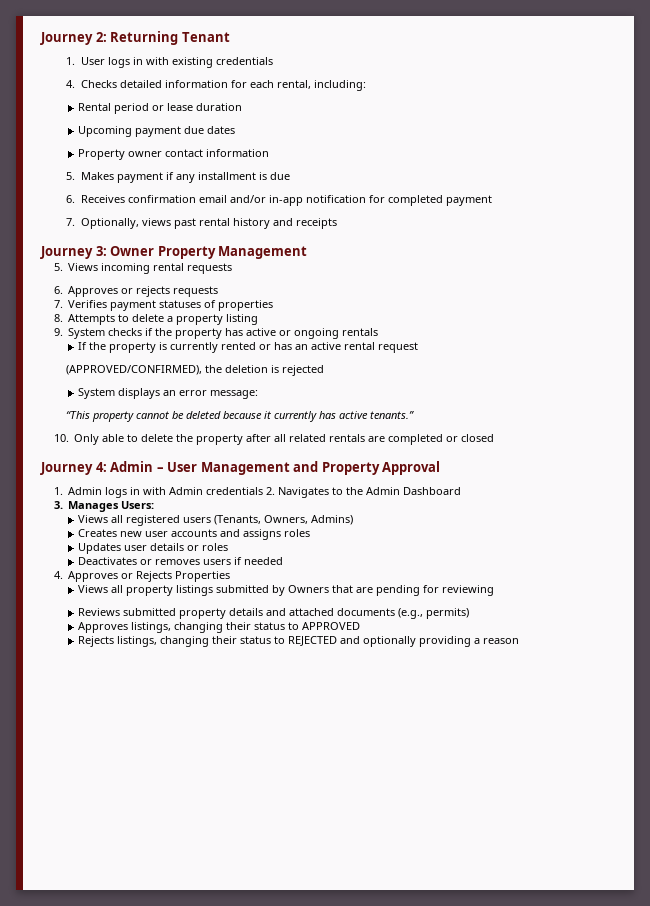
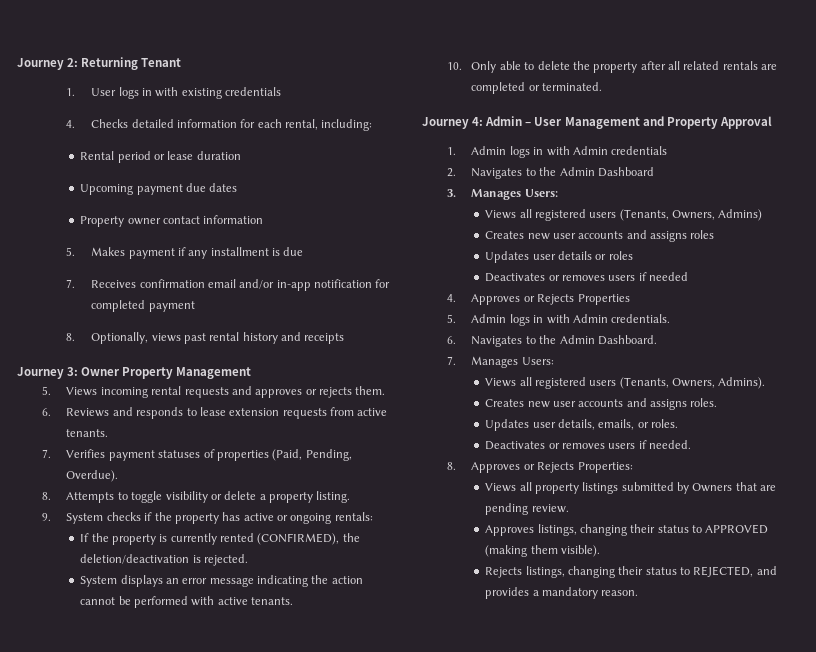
[66,195,76,203] 6. -> [66,279,76,288] 7.
[66,218,76,226] 7. -> [66,333,76,341] 8.
[53,286,219,297] // 6. Approves or rejects requests -> [231,386,386,398] [41,407,388,419] [66,429,109,437] and approves or rejects them. // 6. Reviews and responds to lease extension requests from active tenants.
(274, 305) none -> [272,449,352,461] [66,470,119,482] (Paid, Pending, Overdue).
(130, 318) none -> [131,491,222,503] toggle visibility or
[226,314,259,325] listing -> [316,491,351,503] listing.
[342,328,379,336] rentals -> [334,512,373,521] rentals:
[259,342,419,353] [66,365,325,376] [78,388,259,399] [66,411,415,422] or has an active rental request // (APPROVED/CONFIRMED), the deletion is rejected // System displays an error message: // “This property cannot be deleted because it currently has active tenants.” -> [257,533,360,545] [80,554,248,566] [80,575,363,587] [80,596,294,608] (CONFIRMED), the deletion/deactivation is rejected. // System displays an error message indicating the action cannot be performed with active tenants.
[461,434,495,442] closed -> [542,82,603,91] terminated.
(264, 491) none -> (668, 150) //
(231, 576) none -> [446,314,671,326] [446,335,657,347] [446,356,554,368] [485,377,766,389] [485,398,718,410] [485,419,679,431] [485,440,692,450] [446,462,633,473] // 5. Admin logs in with Admin credentials. // 6. Navigates to the Admin Dashboard. // 7. Manages Users: // Views all registered users (Tenants, Owners, Admins). // Creates new user accounts and assigns roles. // Updates user details, emails, or roles. // Deactivates or removes users if needed. // 8. Approves or Rejects Properties:
[423,585,495,596] [78,608,470,619] for reviewing // Reviews submitted property details and attached documents (e.g., permits) -> [531,504,569,513] review.
(361, 626) none -> [485,545,600,557] (making them visible).
[288,636,520,647] REJECTED and optionally providing a reason -> [693,566,777,577] [485,587,639,599] REJECTED, and provides a mandatory reason.

